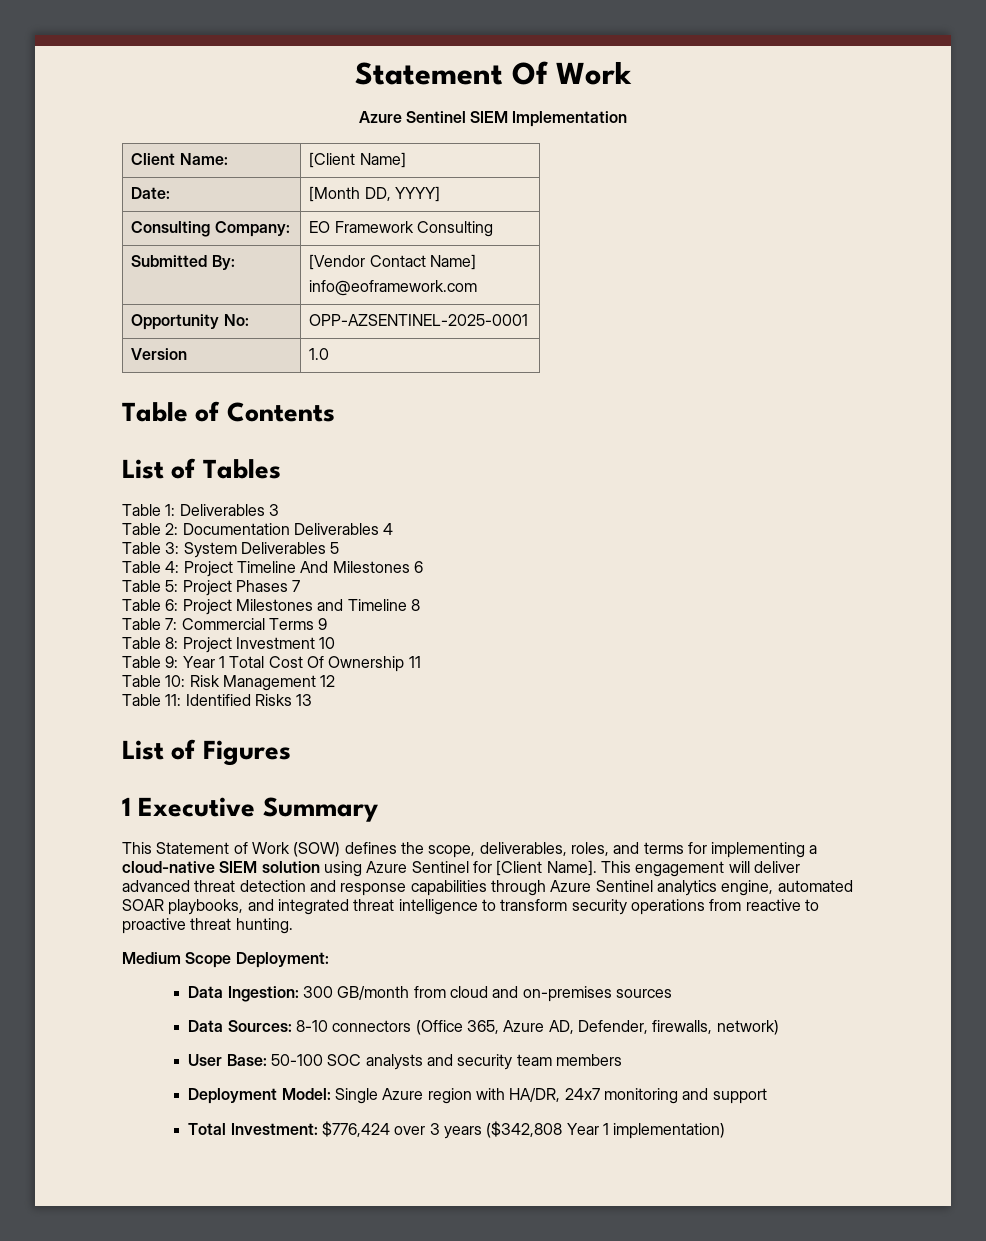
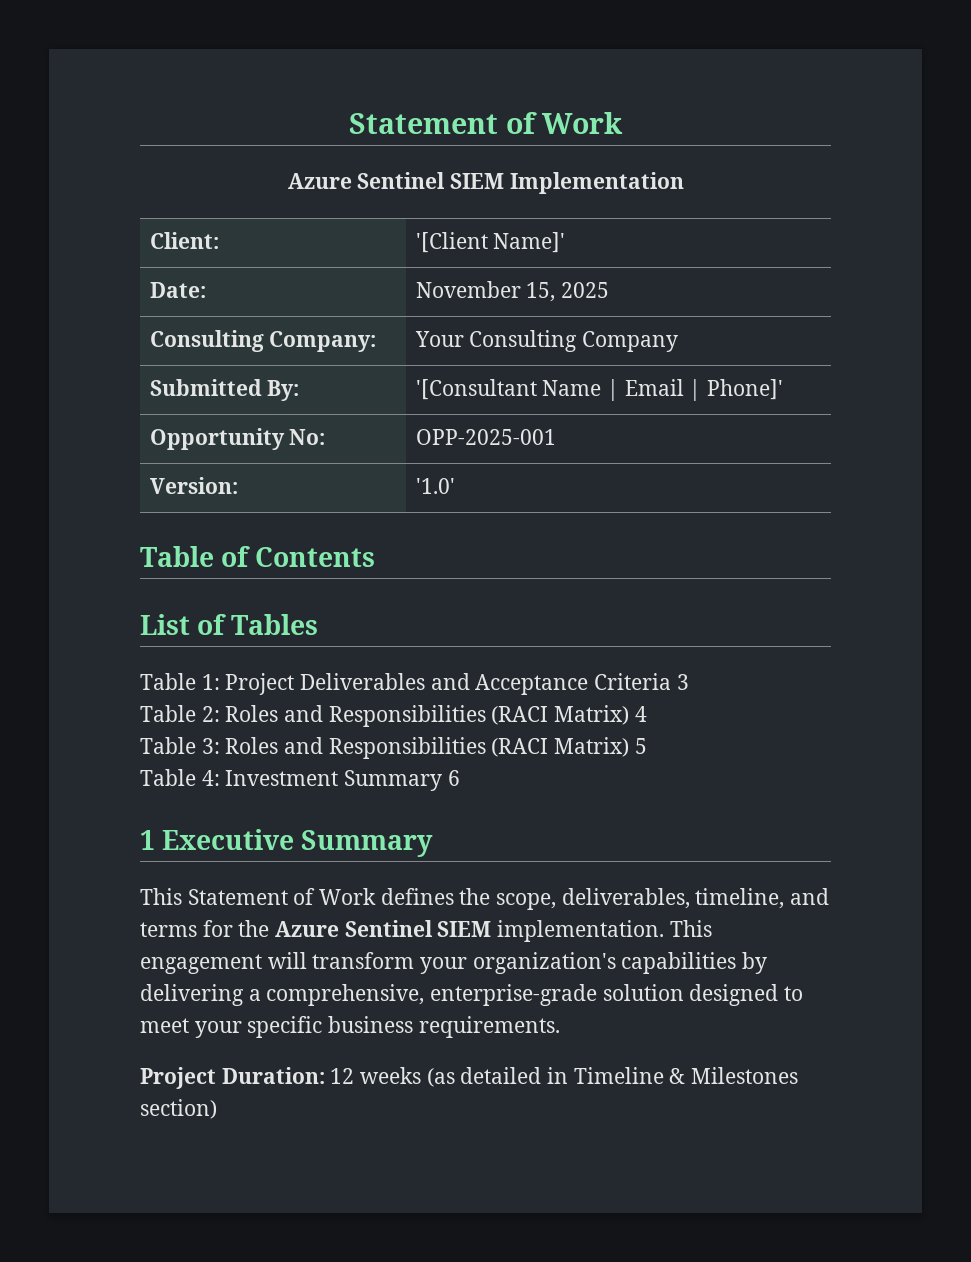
[355,61,548,85] Statement Of -> [348,112,537,134] Statement of
[131,153,228,165] [309,152,406,168] [131,187,171,199] [309,186,440,202] Client Name: | [Client Name] // Date: | [Month DD, YYYY] -> [149,232,219,249] [415,232,566,253] [149,282,206,298] [415,281,609,302] Client: | '[Client Name]' // Date: | November 15, 2025
[309,221,493,237] EO Framework Consulting -> [414,330,678,352] Your Consulting Company
[309,254,476,270] [309,280,478,296] [Vendor Contact Name] // info@eoframework.com -> [415,379,783,401] '[Consultant Name | Email | Phone]'
[309,314,529,326] [131,348,188,360] [309,348,330,360] OPP-AZSENTINEL-2025-0001 // Version | 1.0 -> [415,429,556,445] [149,477,238,494] [415,478,455,494] OPP-2025-001 // Version: | '1.0'
[179,504,279,516] [122,523,394,535] [122,542,340,558] [122,561,423,577] [122,580,301,596] [122,599,420,615] [122,618,328,630] [122,637,336,653] [122,656,421,672] [122,675,336,691] [122,694,313,706] [122,739,291,766] Deliverables 3 // Table 2: Documentation Deliverables 4 // Table 3: System Deliverables 5 // Table 4: Project Timeline And Milestones 6 // Table 5: Project Phases 7 // Table 6: Project Milestones and Timeline 8 // Table 7: Commercial Terms 9 // Table 8: Project Investment 10 // Table 9: Year 1 Total Cost Of Ownership 11 // Table 10: Risk Management 12 // Table 11: Identified Risks 13 // List of Figures -> [225,673,689,695] [140,705,647,727] [140,737,647,759] [140,769,460,791] Project Deliverables and Acceptance Criteria 3 // Table 2: Roles and Responsibilities (RACI Matrix) 4 // Table 3: Roles and Responsibilities (RACI Matrix) 5 // Table 4: Investment Summary 6
[293,842,341,857] (SOW) -> (377, 896) none
[570,842,609,856] roles, -> [695,888,785,909] timeline,
[711,842,818,858] [122,860,800,877] [122,880,853,896] [122,899,819,915] [122,918,293,934] [122,952,329,968] [188,986,672,1002] [188,1020,779,1035] [188,1054,622,1070] [188,1088,767,1104] [188,1121,726,1139] implementing a cloud-native SIEM solution using Azure Sentinel for [Client Name]. This engagement will deliver advanced threat detection and response capabilities through Azure Sentinel analytics engine, automated SOAR playbooks, and integrated threat intelligence to transform security operations from reactive to proactive threat hunting. // Medium Scope Deployment: // Data Ingestion: 300 GB/month from cloud and on-premises sources // Data Sources: 8-10 connectors (Office 365, Azure AD, Defender, firewalls, network) // User Base: 50-100 SOC analysts and security team members // Deployment Model: Single Azure region with HA/DR, 24x7 monitoring and support // Total Investment: $776,424 over 3 years ($342,808 Year 1 implementation) -> [238,920,712,942] [140,952,768,974] [140,984,804,1006] [140,1016,560,1038] [140,1067,799,1089] [140,1099,217,1119] the Azure Sentinel SIEM implementation. This engagement will transform your organization's capabilities by delivering a comprehensive, enterprise-grade solution designed to meet your specific business requirements. // Project Duration: 12 weeks (as detailed in Timeline & Milestones section)

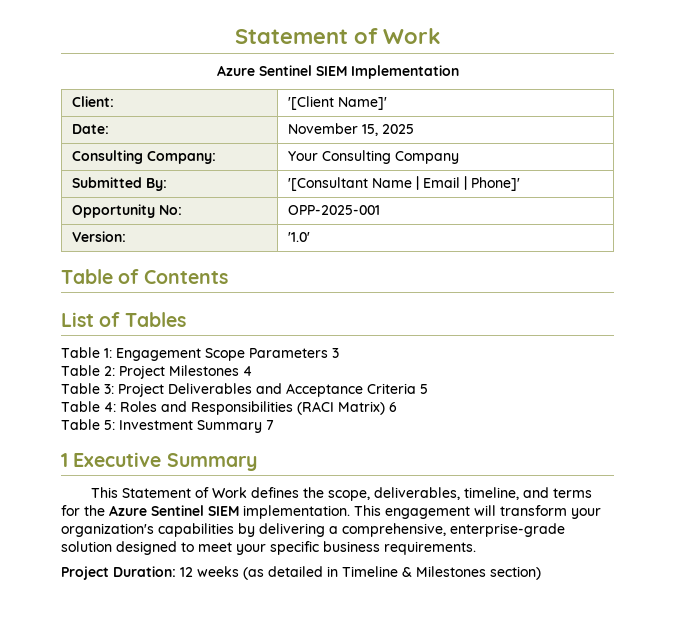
(220, 682) none -> [116,348,339,361] [61,365,252,379] [61,383,114,394] Engagement Scope Parameters 3 // Table 2: Project Milestones 4 // Table 3:
[676,674,689,690] [140,705,647,727] [140,737,647,759] [140,769,220,786] 3 // Table 2: Roles and Responsibilities (RACI Matrix) 4 // Table 3: Roles and Responsibilities (RACI Matrix) 5 // Table 4: -> [420,384,428,394] [61,401,397,415] [61,419,115,430] 5 // Table 4: Roles and Responsibilities (RACI Matrix) 6 // Table 5:
[447,770,460,786] 6 -> [266,420,274,430] 7

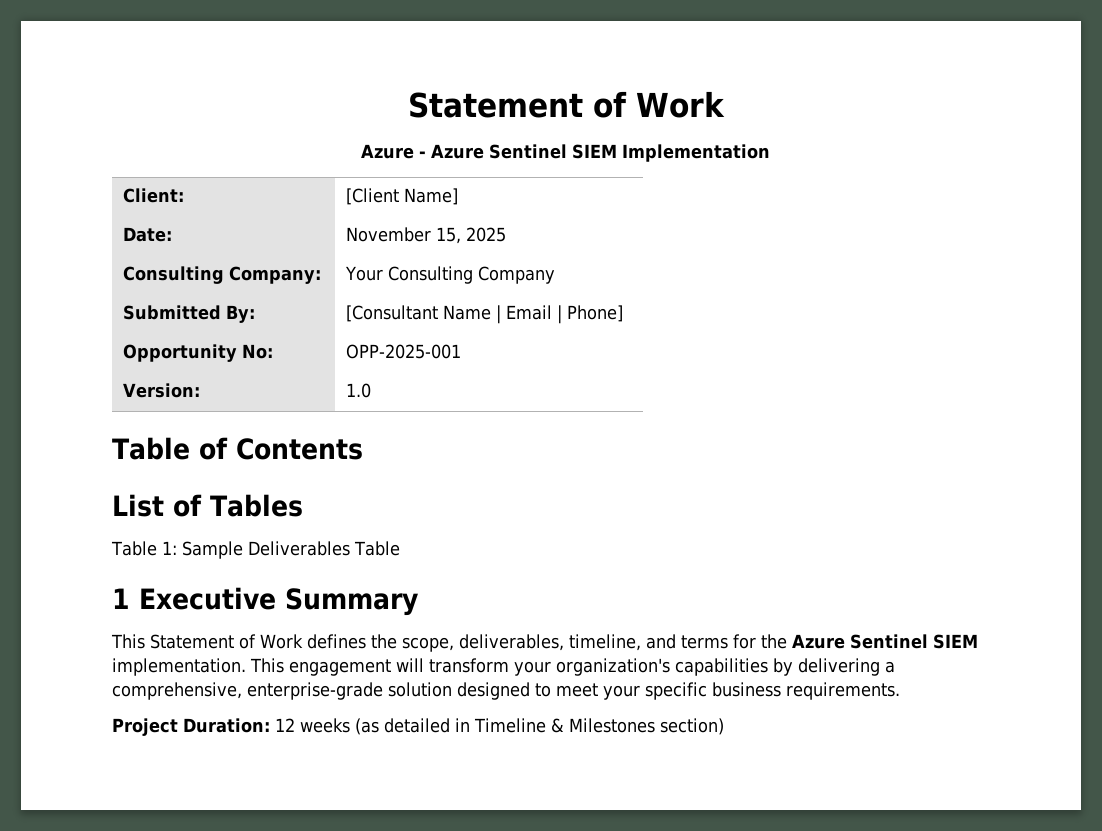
(255, 70) none -> [419,144,484,159] - Azure
[287,96,387,110] '[Client Name]' -> [346,188,459,205] [Client Name]
[287,177,368,191] '[Consultant -> [346,305,439,322] [Consultant
[470,177,520,191] Phone]' -> [567,305,624,322] Phone]
[287,232,310,242] '1.0' -> [346,383,372,398] 1.0
[116,348,339,361] [61,365,252,379] [61,383,428,397] [61,401,397,415] [61,419,274,433] Engagement Scope Parameters 3 // Table 2: Project Milestones 4 // Table 3: Project Deliverables and Acceptance Criteria 5 // Table 4: Roles and Responsibilities (RACI Matrix) 6 // Table 5: Investment Summary 7 -> [181,541,400,559] Sample Deliverables Table

